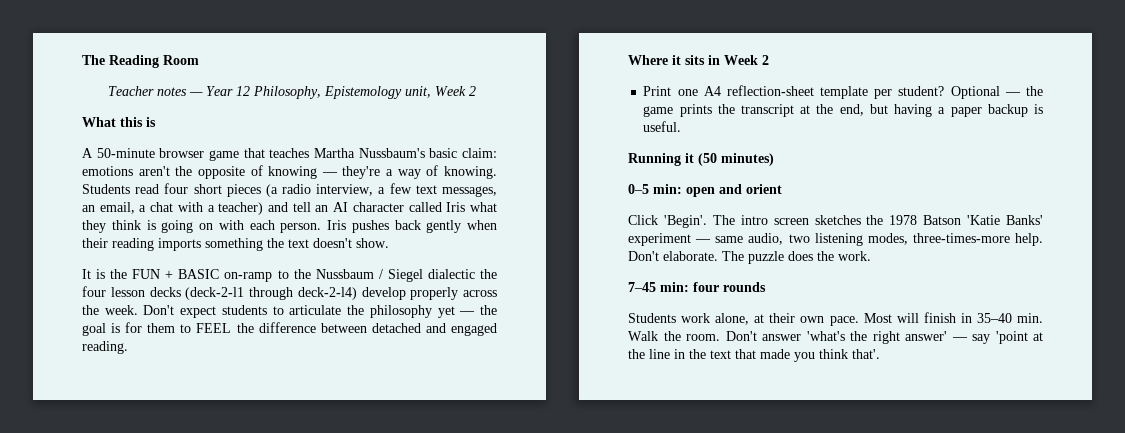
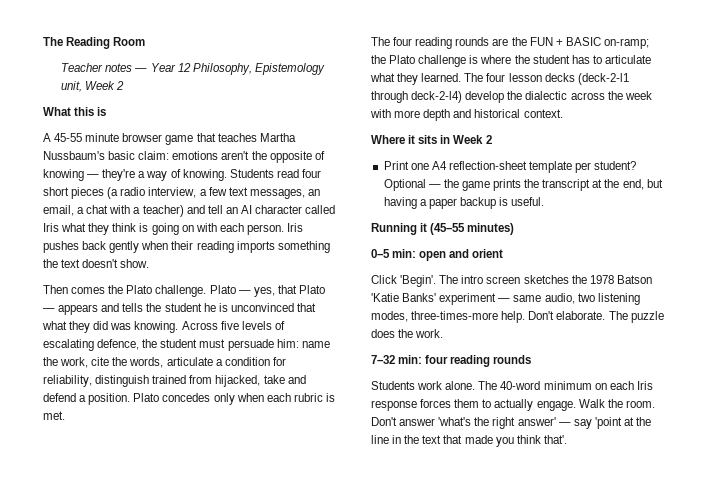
[96,148,155,158] 50-minute -> [54,133,120,142] 45-55 minute
[82,269,497,282] It is the FUN + BASIC on-ramp to the Nussbaum / Siegel dialectic the -> [43,285,325,297] [43,303,316,315] [42,321,285,333] [43,339,330,351] [43,357,286,368] [43,375,306,387] [43,393,335,405] [43,411,65,420] [371,37,649,49] [371,55,651,67] [370,73,484,85] Then comes the Plato challenge. Plato — yes, that Plato — appears and tells the student he is unconvinced that what they did was knowing. Across five levels of escalating defence, the student must persuade him: name the work, cite the words, articulate a condition for reliability, distinguish trained from hijacked, take and defend a position. Plato concedes only when each rubric is met. // The four reading rounds are the FUN + BASIC on-ramp; the Plato challenge is where the student has to articulate what they learned. The
[410,287,497,300] [82,305,498,318] [82,322,497,336] [82,341,128,354] properly across the week. Don't expect students to articulate the philosophy yet — the goal is for them to FEEL the difference between detached and engaged reading. -> [507,91,652,100] [370,109,563,121] the dialectic across the week with more depth and historical context.
[698,153,717,166] (50 -> [430,223,466,235] (45–55
[628,282,656,292] 7–45 -> [371,355,395,364] 7–32
(719, 287) none -> [450,355,491,367] reading
[715,312,1043,326] alone, at their own pace. Most will finish in 35–40 min. -> [445,381,653,390] [371,399,576,411] alone. The 40-word minimum on each Iris response forces them to actually engage.

